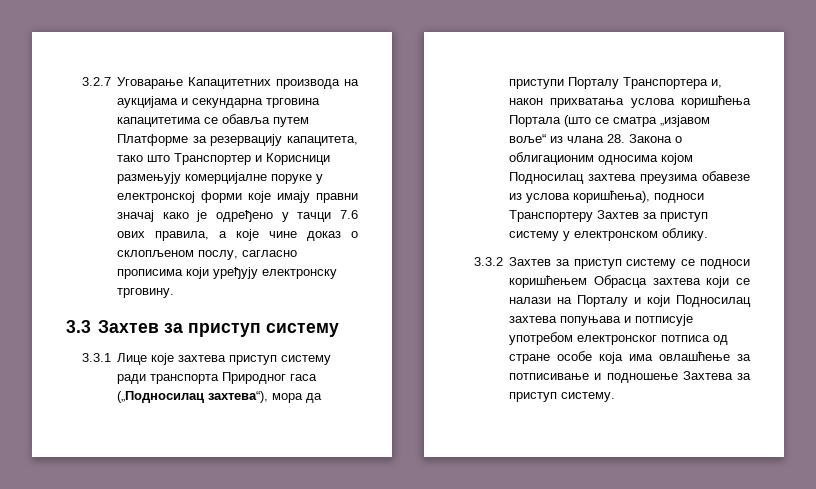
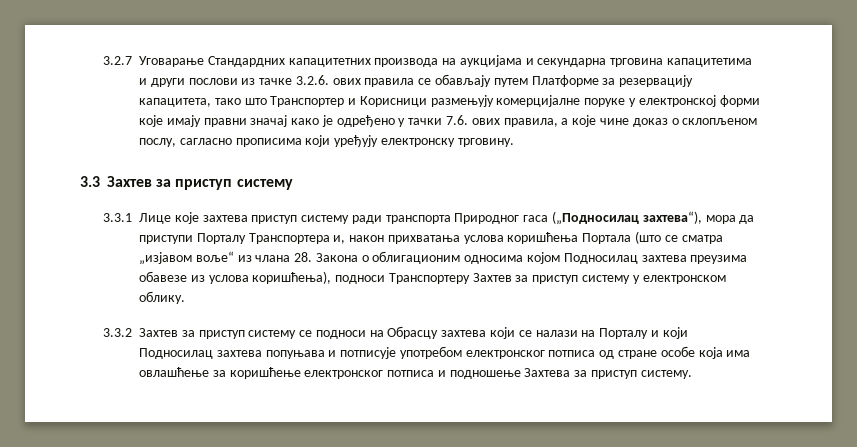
[188,77,272,89] Капацитетних -> [207,56,371,67] Стандардних капацитетних
[204,114,271,125] се обавља -> [139,74,492,87] и други послови из тачке 3.2.6. ових правила се обављају
[297,210,358,222] тачци 7.6 -> [408,115,469,125] тачки 7.6.
[509,275,647,288] коришћењем Обрасца -> [369,326,439,339] на Обрасцу
[509,373,590,380] потписивање -> [229,367,435,379] коришћење електронског потписа

